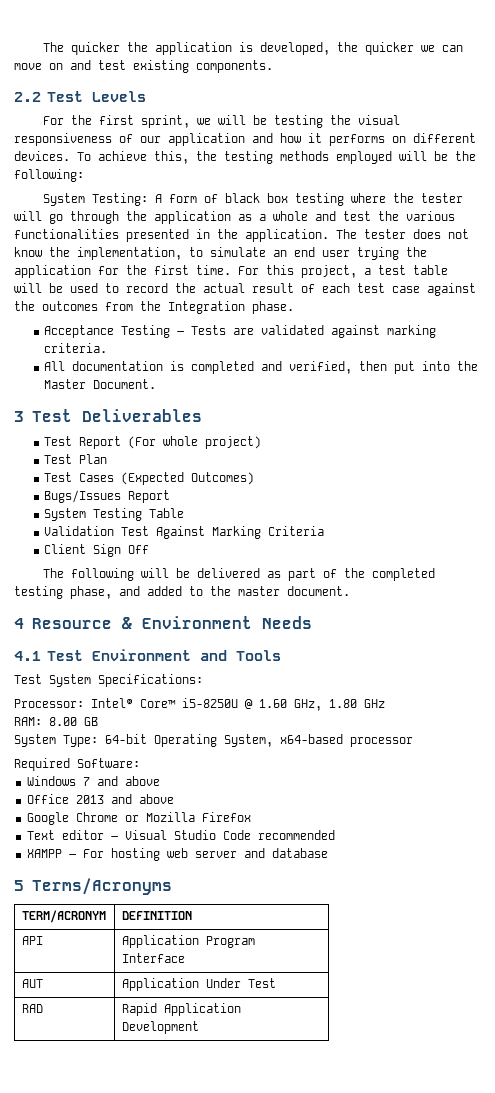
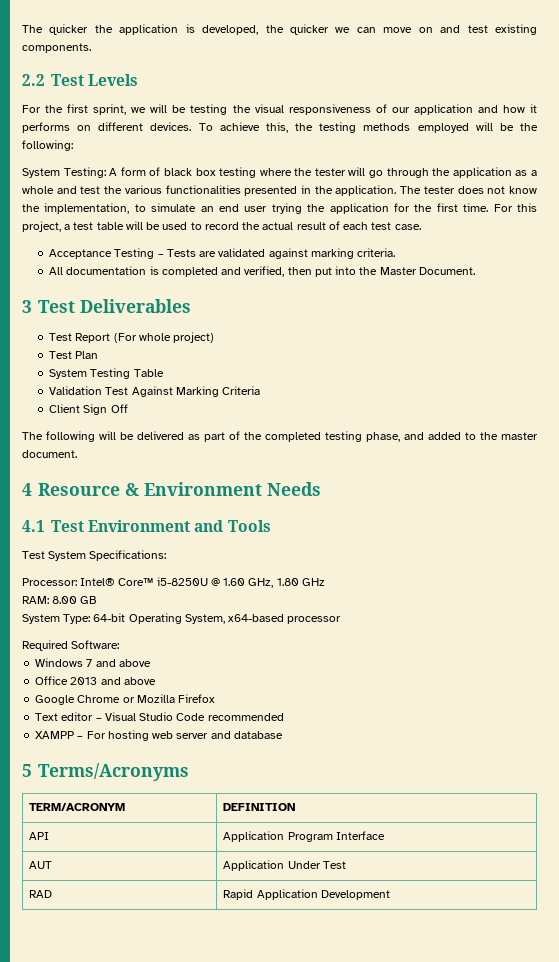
[392,283,476,296] [14,301,294,314] case against the outcomes from the Integration phase. -> [394,224,421,230] case.
[44,472,255,485] [44,490,171,503] // Test Cases (Expected Outcomes) // Bugs/Issues Report -> (99, 355) none

